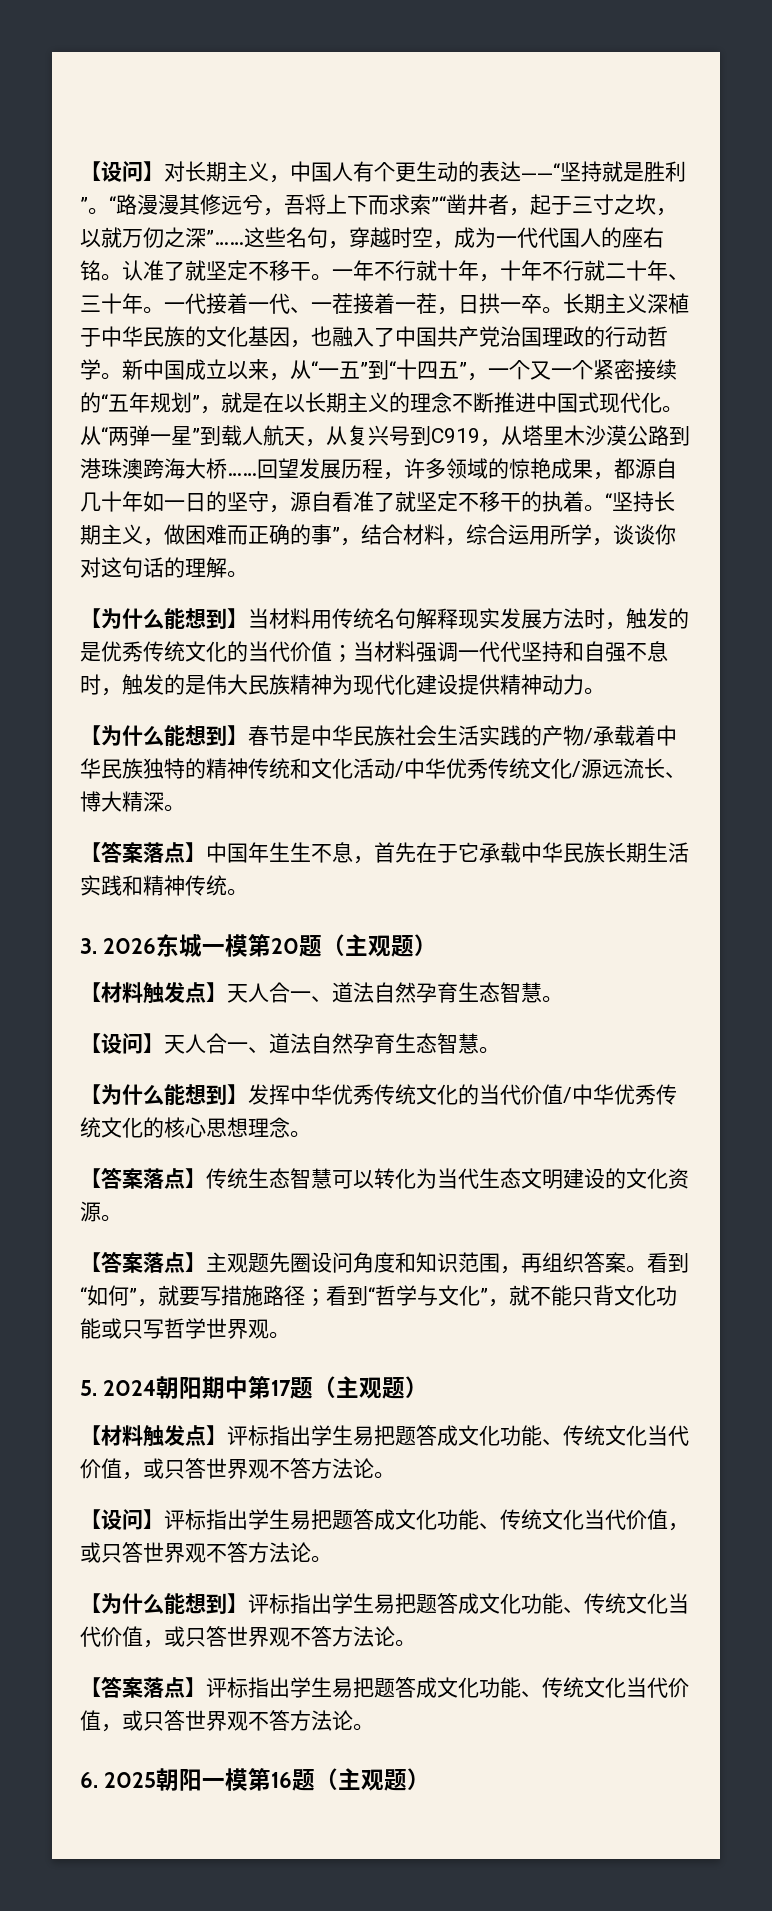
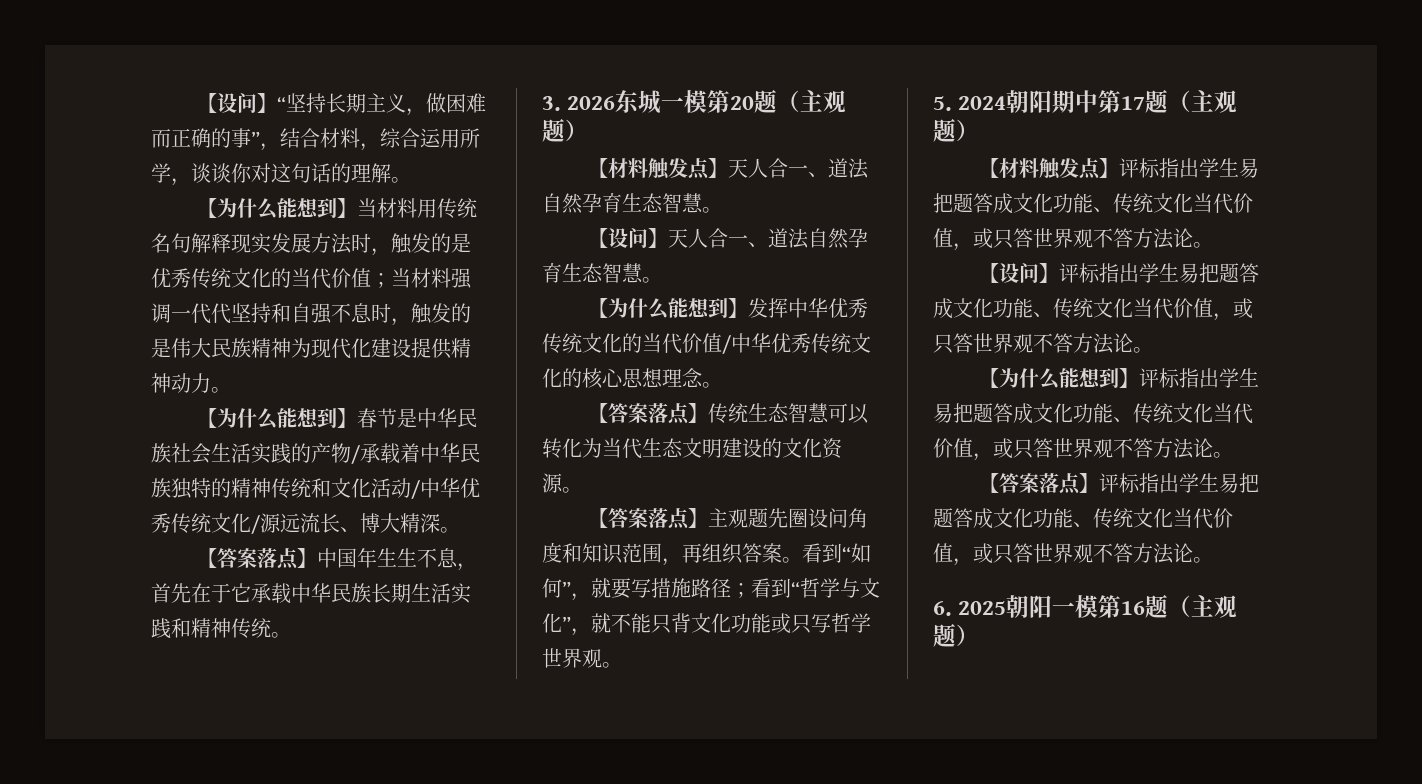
[80,161,686,183] [80,194,677,216] [80,227,664,249] [80,260,689,282] [80,293,689,315] [80,326,668,348] [80,359,677,381] [80,392,683,414] [80,425,690,447] [80,458,677,480] [80,491,605,513] 【设问】对长期主义，中国人有个更生动的表达——“坚持就是胜利”。“路漫漫其修远兮，吾将上下而求索”“凿井者，起于三寸之坎，以就万仞之深”……这些名句，穿越时空，成为一代代国人的座右铭。认准了就坚定不移干。一年不行就十年，十年不行就二十年、三十年。一代接着一代、一茬接着一茬，日拱一卒。长期主义深植于中华民族的文化基因，也融入了中国共产党治国理政的行动哲学。新中国成立以来，从“一五”到“十四五”，一个又一个紧密接续的“五年规划”，就是在以长期主义的理念不断推进中国式现代化。从“两弹一星”到载人航天，从复兴号到C919，从塔里木沙漠公路到港珠澳跨海大桥……回望发展历程，许多领域的惊艳成果，都源自几十年如一日的坚守，源自看准了就坚定不移干的执着。 -> [196,93,277,113] 【设问】

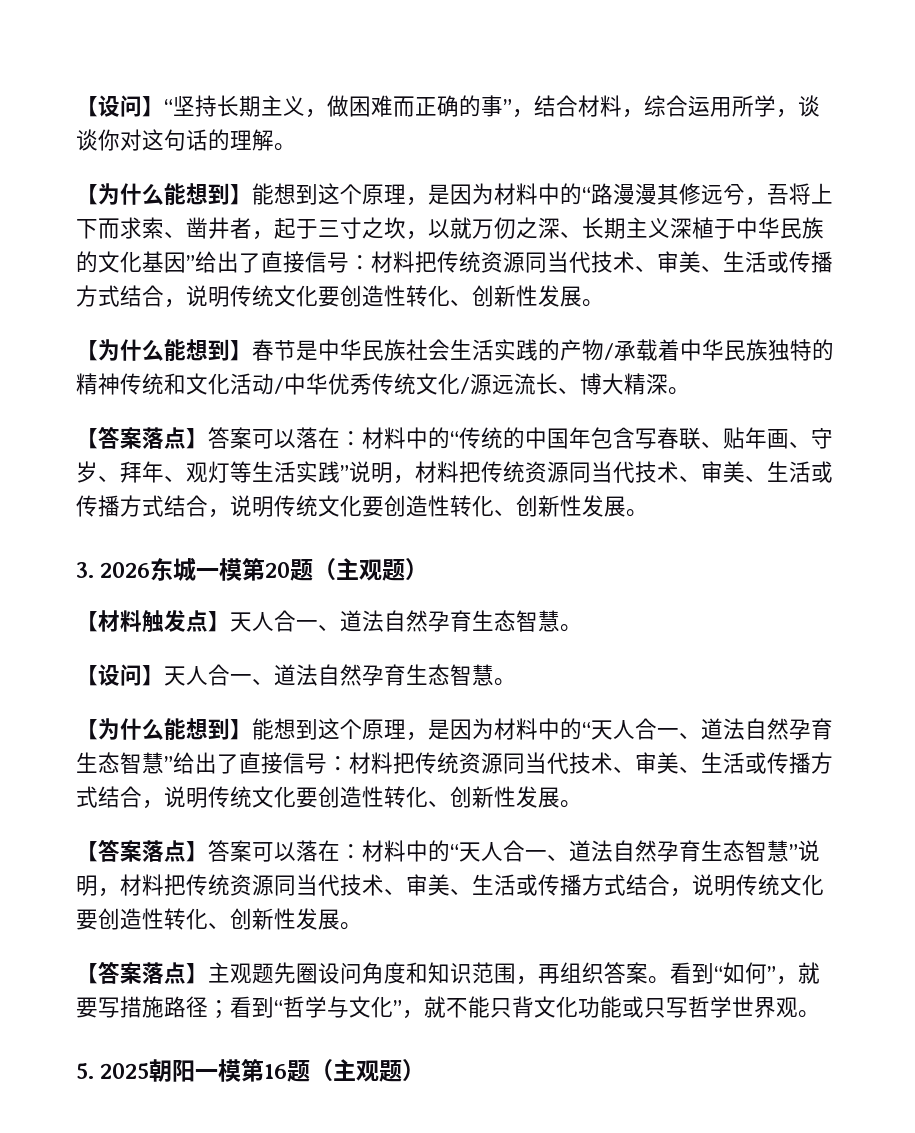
[356,198,477,218] [151,233,471,256] [151,268,472,289] [151,303,471,326] [151,338,471,359] [151,373,211,393] 当材料用传统名句解释现实发展方法时，触发的是优秀传统文化的当代价值；当材料强调一代代坚持和自强不息时，触发的是伟大民族精神为现代化建设提供精神动力 -> [252,183,833,206] [76,217,824,240] [76,251,833,273] [76,285,582,308] 能想到这个原理，是因为材料中的“路漫漫其修远兮，吾将上下而求索、凿井者，起于三寸之坎，以就万仞之深、长期主义深植于中华民族的文化基因”给出了直接信号：材料把传统资源同当代技术、审美、生活或传播方式结合，说明传统文化要创造性转化、创新性发展
[316,548,477,571] [151,583,471,604] [151,618,271,639] 中国年生生不息，首先在于它承载中华民族长期生活实践和精神传统 -> [208,427,833,450] [76,461,833,484] [76,495,626,518] 答案可以落在：材料中的“传统的中国年包含写春联、贴年画、守岁、拜年、观灯等生活实践”说明，材料把传统资源同当代技术、审美、生活或传播方式结合，说明传统文化要创造性转化、创新性发展
[747,298,868,318] [542,333,871,354] [542,368,722,389] [587,403,869,425] [542,438,843,459] [542,473,563,493] 发挥中华优秀传统文化的当代价值/中华优秀传统文化的核心思想理念。 // 【答案落点】传统生态智慧可以转化为当代生态文明建设的文化资源 -> [252,718,833,741] [76,752,833,774] [76,786,582,809] [76,839,820,862] [76,874,824,897] [76,908,340,930] 能想到这个原理，是因为材料中的“天人合一、道法自然孕育生态智慧”给出了直接信号：材料把传统资源同当代技术、审美、生活或传播方式结合，说明传统文化要创造性转化、创新性发展。 // 【答案落点】答案可以落在：材料中的“天人合一、道法自然孕育生态智慧”说明，材料把传统资源同当代技术、审美、生活或传播方式结合，说明传统文化要创造性转化、创新性发展
[958,89,1238,113] [933,118,979,142] [978,158,1259,180] [933,193,1253,214] [933,228,1213,251] [978,263,1259,283] [933,298,1253,321] [933,333,1153,354] [978,368,1259,390] [933,403,1253,424] [933,438,1233,461] [978,473,1259,495] [933,508,1233,529] [933,543,1213,566] [933,601,952,616] 2024朝阳期中第17题（主观题） // 【材料触发点】评标指出学生易把题答成文化功能、传统文化当代价值，或只答世界观不答方法论。 // 【设问】评标指出学生易把题答成文化功能、传统文化当代价值，或只答世界观不答方法论。 // 【为什么能想到】评标指出学生易把题答成文化功能、传统文化当代价值，或只答世界观不答方法论。 // 【答案落点】评标指出学生易把题答成文化功能、传统文化当代价值，或只答世界观不答方法论。 // 6. -> (94, 1071) none

